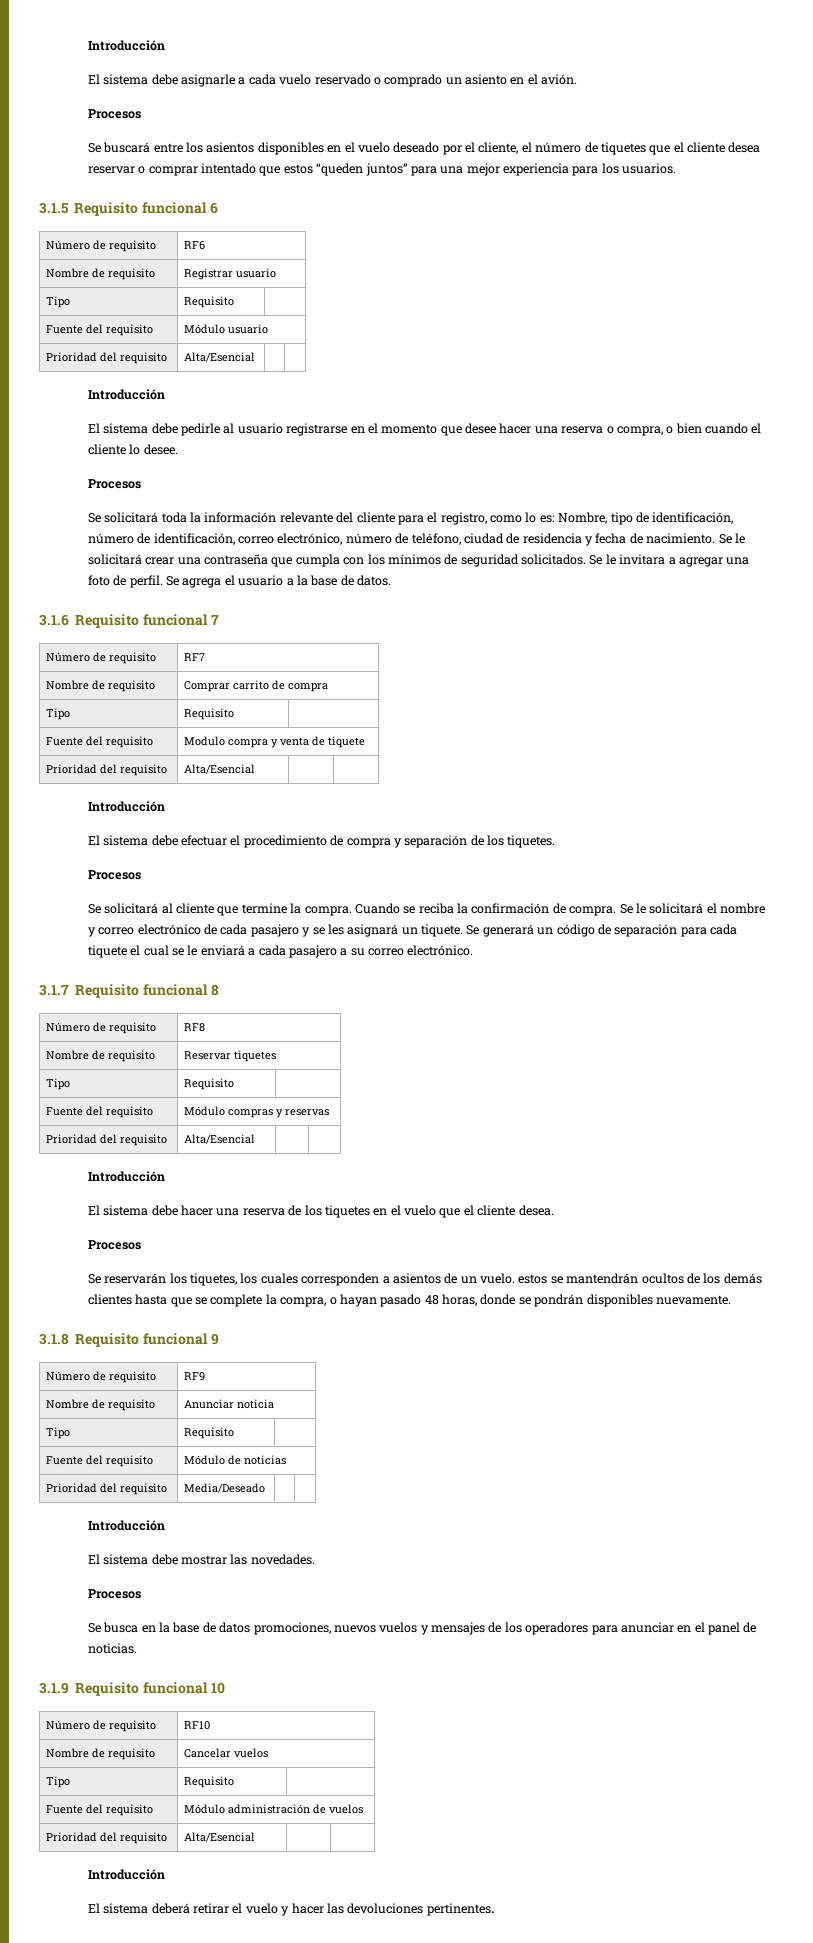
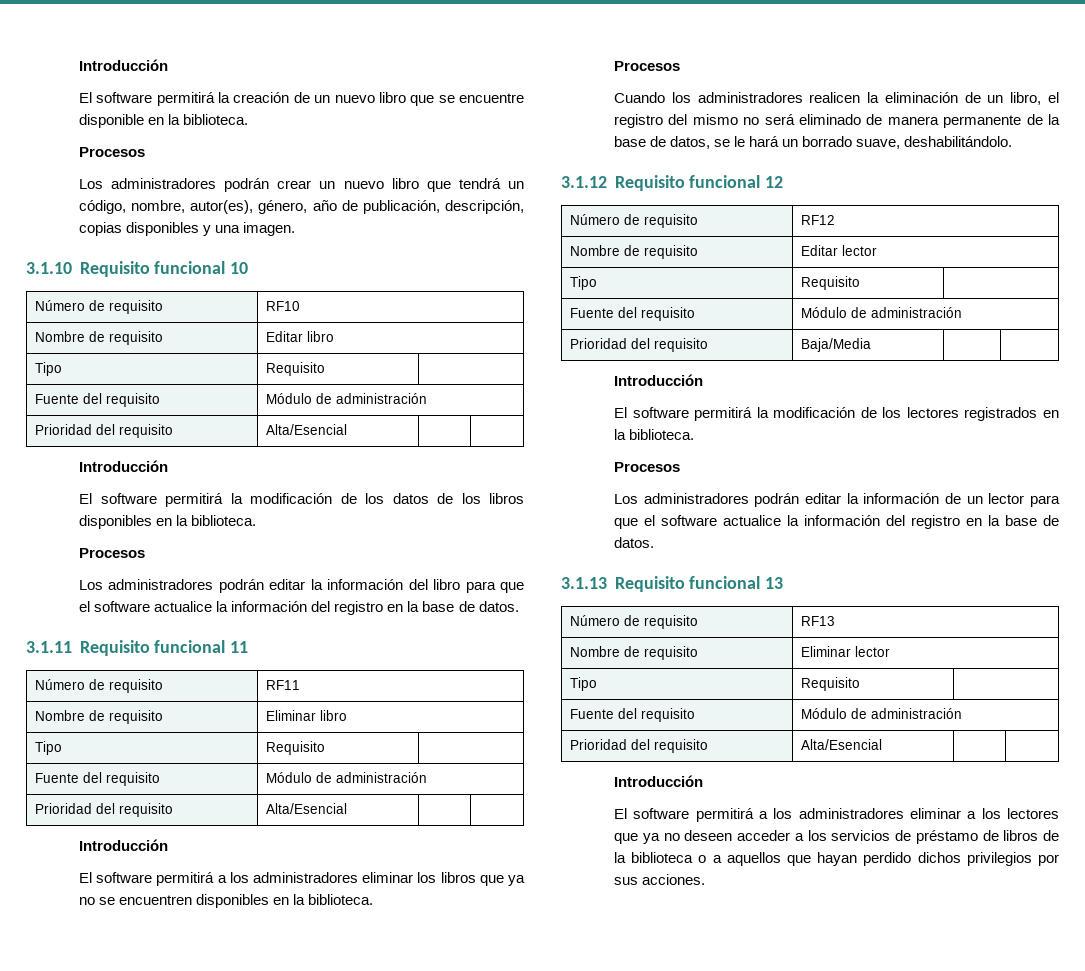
[87,40,165,51] [87,74,578,87] [87,109,141,119] [87,142,761,155] [87,163,677,176] [39,202,218,216] [46,240,157,252] [184,241,206,250] [46,268,156,280] [184,268,277,280] [46,296,71,308] [184,296,235,308] [46,324,154,336] [184,324,269,334] [46,352,168,364] [184,352,256,362] [87,389,165,400] [87,423,762,436] [87,444,178,455] [87,479,141,489] [87,512,734,525] [87,533,745,546] [87,554,750,567] [87,575,392,588] [39,614,219,628] [46,652,157,664] [184,653,206,661] [46,680,156,692] [184,680,329,692] [46,708,71,720] [184,708,235,720] [46,736,154,748] [184,736,366,748] [46,764,168,776] [184,764,256,774] [87,801,165,812] [87,835,556,848] [87,870,141,880] [87,903,766,916] [87,924,738,937] [87,945,474,958] [39,984,219,998] [46,1022,157,1034] [184,1023,206,1032] [46,1050,156,1062] [184,1050,277,1062] [46,1078,71,1090] [184,1078,235,1090] [46,1106,154,1118] [184,1106,330,1118] [46,1134,168,1146] [184,1134,256,1144] [87,1171,165,1182] [87,1205,554,1218] [87,1240,141,1250] [87,1273,762,1286] [87,1294,731,1307] [39,1333,219,1347] [46,1371,157,1383] [184,1372,206,1381] [46,1399,156,1411] [184,1399,275,1409] [46,1427,71,1439] [184,1427,235,1439] [46,1455,154,1467] [184,1455,287,1465] [46,1483,168,1495] [184,1483,266,1493] [87,1520,165,1531] [87,1554,315,1565] [87,1589,141,1599] [87,1622,757,1635] [87,1643,137,1654] [39,1682,69,1694] Introducción // El sistema debe asignarle a cada vuelo reservado o comprado un asiento en el avión. // Procesos // Se buscará entre los asientos disponibles en el vuelo deseado por el cliente, el número de tiquetes que el cliente desea reservar o comprar intentado que estos “queden juntos” para una mejor experiencia para los usuarios. // 3.1.5 Requisito funcional 6 // Número de requisito | RF6 // Nombre de requisito | Registrar usuario // Tipo | Requisito | // Fuente del requisito | Módulo usuario // Prioridad del requisito | Alta/Esencial | | // Introducción // El sistema debe pedirle al usuario registrarse en el momento que desee hacer una reserva o compra, o bien cuando el cliente lo desee. // Procesos // Se solicitará toda la información relevante del cliente para el registro, como lo es: Nombre, tipo de identificación, número de identificación, correo electrónico, número de teléfono, ciudad de residencia y fecha de nacimiento. Se le solicitará crear una contraseña que cumpla con los mínimos de seguridad solicitados. Se le invitara a agregar una foto de perfil. Se agrega el usuario a la base de datos. // 3.1.6 Requisito funcional 7 // Número de requisito | RF7 // Nombre de requisito | Comprar carrito de compra // Tipo | Requisito | // Fuente del requisito | Modulo compra y venta de tiquete // Prioridad del requisito | Alta/Esencial | | // Introducción // El sistema debe efectuar el procedimiento de compra y separación de los tiquetes. // Procesos // Se solicitará al cliente que termine la compra. Cuando se reciba la confirmación de compra. Se le solicitará el nombre y correo electrónico de cada pasajero y se les asignará un tiquete. Se generará un código de separación para cada tiquete el cual se le enviará a cada pasajero a su correo electrónico. // 3.1.7 Requisito funcional 8 // Número de requisito | RF8 // Nombre de requisito | Reservar tiquetes // Tipo | Requisito | // Fuente del requisito | Módulo compras y reservas // Prioridad del requisito | Alta/Esencial | | // Introducción // El sistema debe hacer una reserva de los tiquetes en el vuelo que el cliente desea. // Procesos // Se reservarán los tiquetes, los cuales corresponden a asientos de un vuelo. estos se mantendrán ocultos de los demás clientes hasta que se complete la compra, o hayan pasado 48 horas, donde se pondrán disponibles nuevamente. // 3.1.8 Requisito funcional 9 // Número de requisito | RF9 // Nombre de requisito | Anunciar noticia // Tipo | Requisito | // Fuente del requisito | Módulo de noticias // Prioridad del requisito | Media/Deseado | | // Introducción // El sistema debe mostrar las novedades. // Procesos // Se busca en la base de datos promociones, nuevos vuelos y mensajes de los operadores para anunciar en el panel de noticias. // 3.1.9 -> [79,59,169,71] [79,92,524,106] [79,114,249,128] [79,147,146,157] [79,178,524,192] [79,200,524,214] [79,222,296,236] [26,262,72,274] Introducción // El software permitirá la creación de un nuevo libro que se encuentre disponible en la biblioteca. // Procesos // Los administradores podrán crear un nuevo libro que tendrá un código, nombre, autor(es), género, año de publicación, descripción, copias disponibles y una imagen. // 3.1.10
[184,1748,269,1758] [46,1776,71,1788] [184,1776,235,1788] [46,1804,154,1816] [184,1804,364,1814] [46,1832,168,1844] [184,1832,256,1842] [87,1869,165,1880] [87,1903,494,1916] Cancelar vuelos // Tipo | Requisito | // Fuente del requisito | Módulo administración de vuelos // Prioridad del requisito | Alta/Esencial | | // Introducción // El sistema deberá retirar el vuelo y hacer las devoluciones pertinentes. -> [265,331,334,342] [34,362,62,376] [265,362,325,376] [34,393,160,407] [265,393,427,404] [34,424,173,438] [265,424,347,435] [79,460,169,472] [79,493,524,507] [79,515,257,529] [79,548,146,558] [79,579,524,593] [79,601,519,615] [26,640,249,656] [34,679,163,693] [265,680,300,690] [34,710,163,724] [265,710,347,721] [34,741,62,755] [265,741,325,755] [34,772,160,786] [265,772,427,783] [34,803,173,817] [265,803,347,814] [79,839,169,851] [79,872,525,886] [79,894,374,908] [614,61,681,71] [614,92,1060,105] [614,114,1060,128] [614,136,1013,149] [561,175,784,191] [569,214,698,228] [800,215,835,225] [569,245,698,259] [800,245,877,256] [569,276,597,290] [800,276,860,290] [569,307,695,321] [800,307,962,318] [569,338,708,352] [800,338,871,352] [614,374,704,386] [614,407,1059,421] [614,429,695,440] [614,462,681,472] [614,493,1060,507] [614,515,1059,529] [614,537,655,548] [561,576,784,592] [569,615,698,629] [800,616,835,626] [569,646,698,660] [800,646,890,657] [569,677,597,691] [800,677,860,691] [569,708,695,722] [800,708,962,719] [569,739,708,753] [800,739,882,750] [614,775,704,787] [614,808,1059,822] [614,830,1059,844] [614,852,1059,866] [614,874,706,885] Editar libro // Tipo | Requisito | // Fuente del requisito | Módulo de administración // Prioridad del requisito | Alta/Esencial | | // Introducción // El software permitirá la modificación de los datos de los libros disponibles en la biblioteca. // Procesos // Los administradores podrán editar la información del libro para que el software actualice la información del registro en la base de datos. // 3.1.11 Requisito funcional 11 // Número de requisito | RF11 // Nombre de requisito | Eliminar libro // Tipo | Requisito | // Fuente del requisito | Módulo de administración // Prioridad del requisito | Alta/Esencial | | // Introducción // El software permitirá a los administradores eliminar los libros que ya no se encuentren disponibles en la biblioteca. // Procesos // Cuando los administradores realicen la eliminación de un libro, el registro del mismo no será eliminado de manera permanente de la base de datos, se le hará un borrado suave, deshabilitándolo. // 3.1.12 Requisito funcional 12 // Número de requisito | RF12 // Nombre de requisito | Editar lector // Tipo | Requisito | // Fuente del requisito | Módulo de administración // Prioridad del requisito | Baja/Media | | // Introducción // El software permitirá la modificación de los lectores registrados en la biblioteca. // Procesos // Los administradores podrán editar la información de un lector para que el software actualice la información del registro en la base de datos. // 3.1.13 Requisito funcional 13 // Número de requisito | RF13 // Nombre de requisito | Eliminar lector // Tipo | Requisito | // Fuente del requisito | Módulo de administración // Prioridad del requisito | Alta/Esencial | | // Introducción // El software permitirá a los administradores eliminar a los lectores que ya no deseen acceder a los servicios de préstamo de libros de la biblioteca o a aquellos que hayan perdido dichos privilegios por sus acciones.

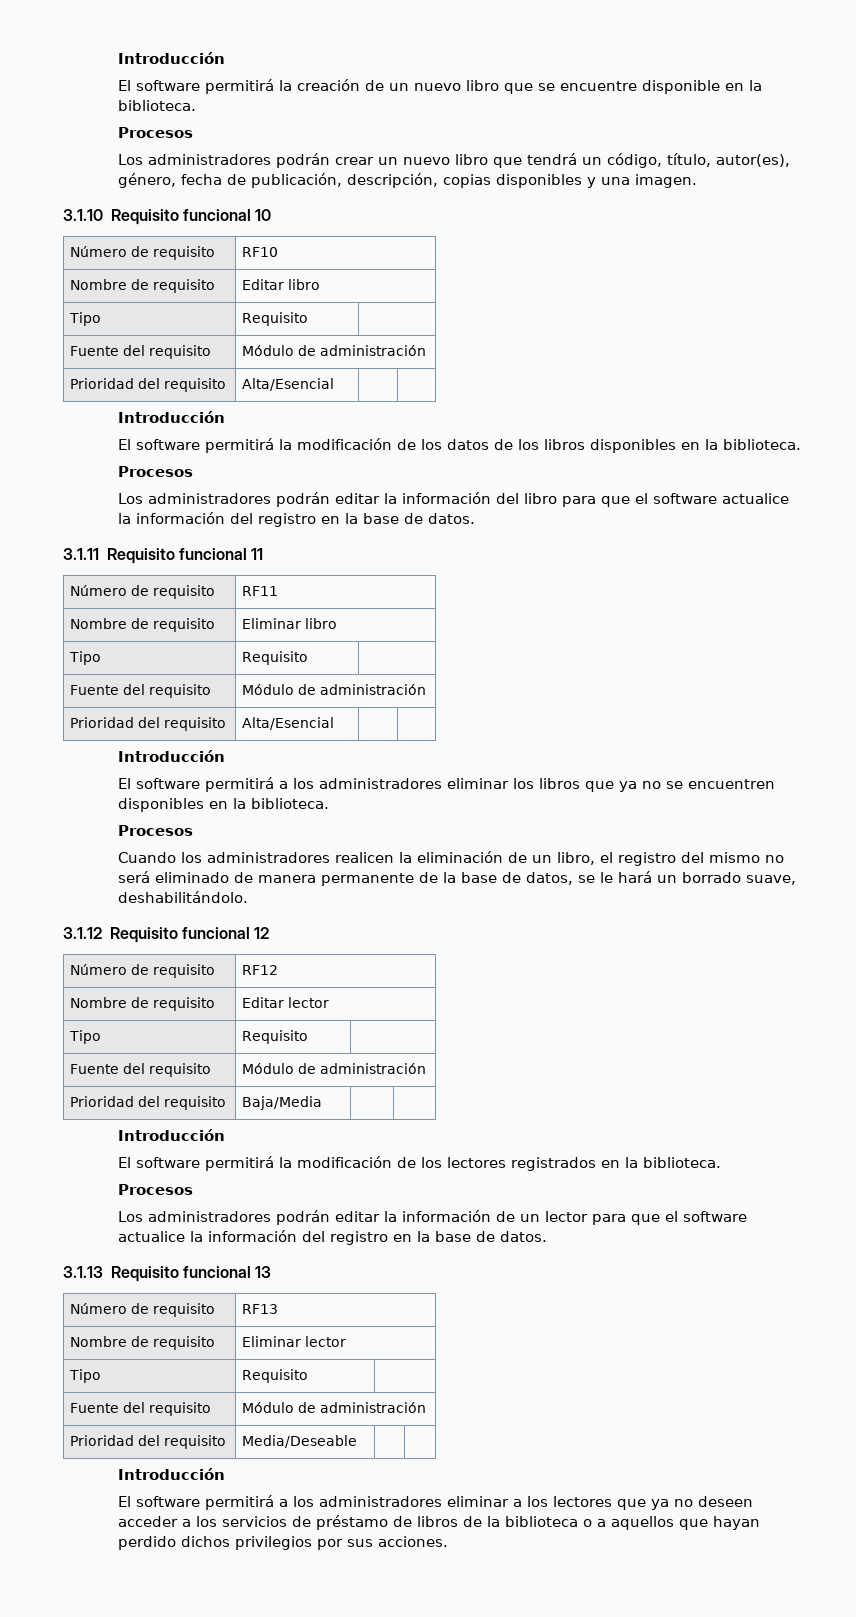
[131,200,186,213] nombre, -> [667,153,712,167] título,
[312,200,337,211] año -> [181,174,223,185] fecha
[800,739,882,750] Alta/Esencial -> [241,1435,357,1448] Media/Deseable

